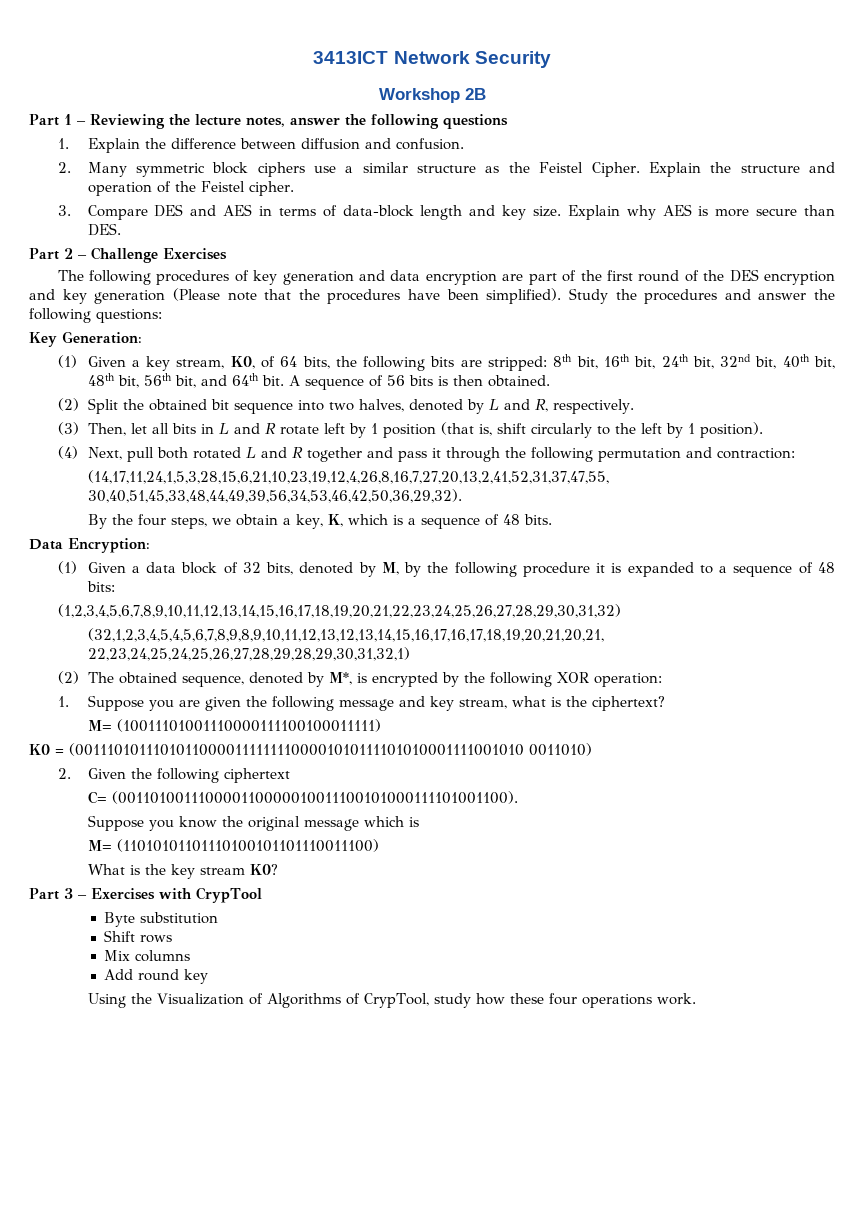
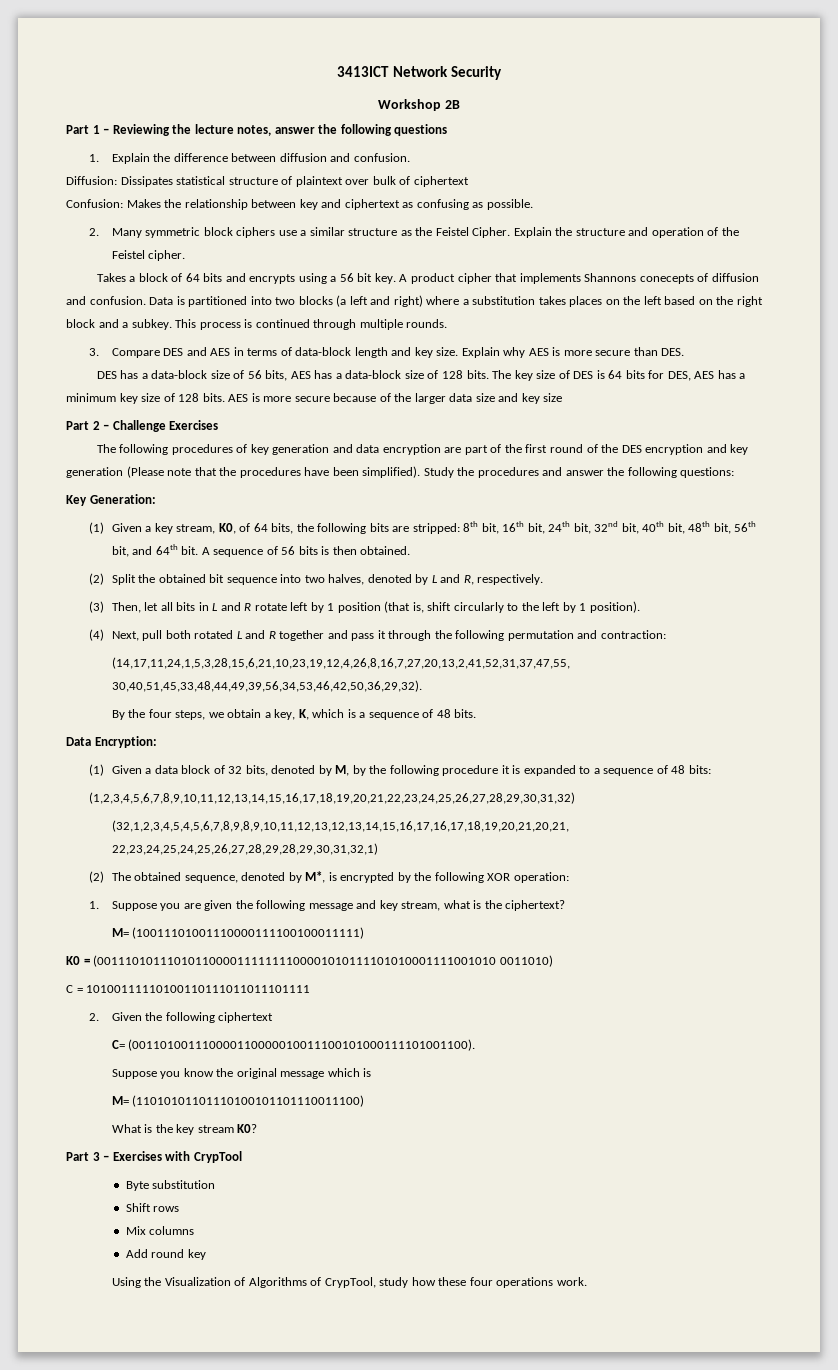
(464, 144) none -> [66,176,469,187] [66,199,533,210] // Diffusion: Dissipates statistical structure of plaintext over bulk of ciphertext // Confusion: Makes the relationship between key and ciphertext as confusing as possible.
(294, 188) none -> [96,273,759,284] [66,295,763,307] [66,319,448,330] // Takes a block of 64 bits and encrypts using a 56 bit key. A product cipher that implements Shannons conecepts of diffusion and confusion. Data is partitioned into two blocks (a left and right) where a substitution takes places on the left based on the right block and a subkey. This process is continued through multiple rounds.
(121, 229) none -> [96,370,746,381] [66,393,563,404] // DES has a data-block size of 56 bits, AES has a data-block size of 128 bits. The key size of DES is 64 bits for DES, AES has a minimum key size of 128 bits. AES is more secure because of the larger data size and key size
(592, 749) none -> [66,985,311,993] // C = 10100111110100110111011011101111

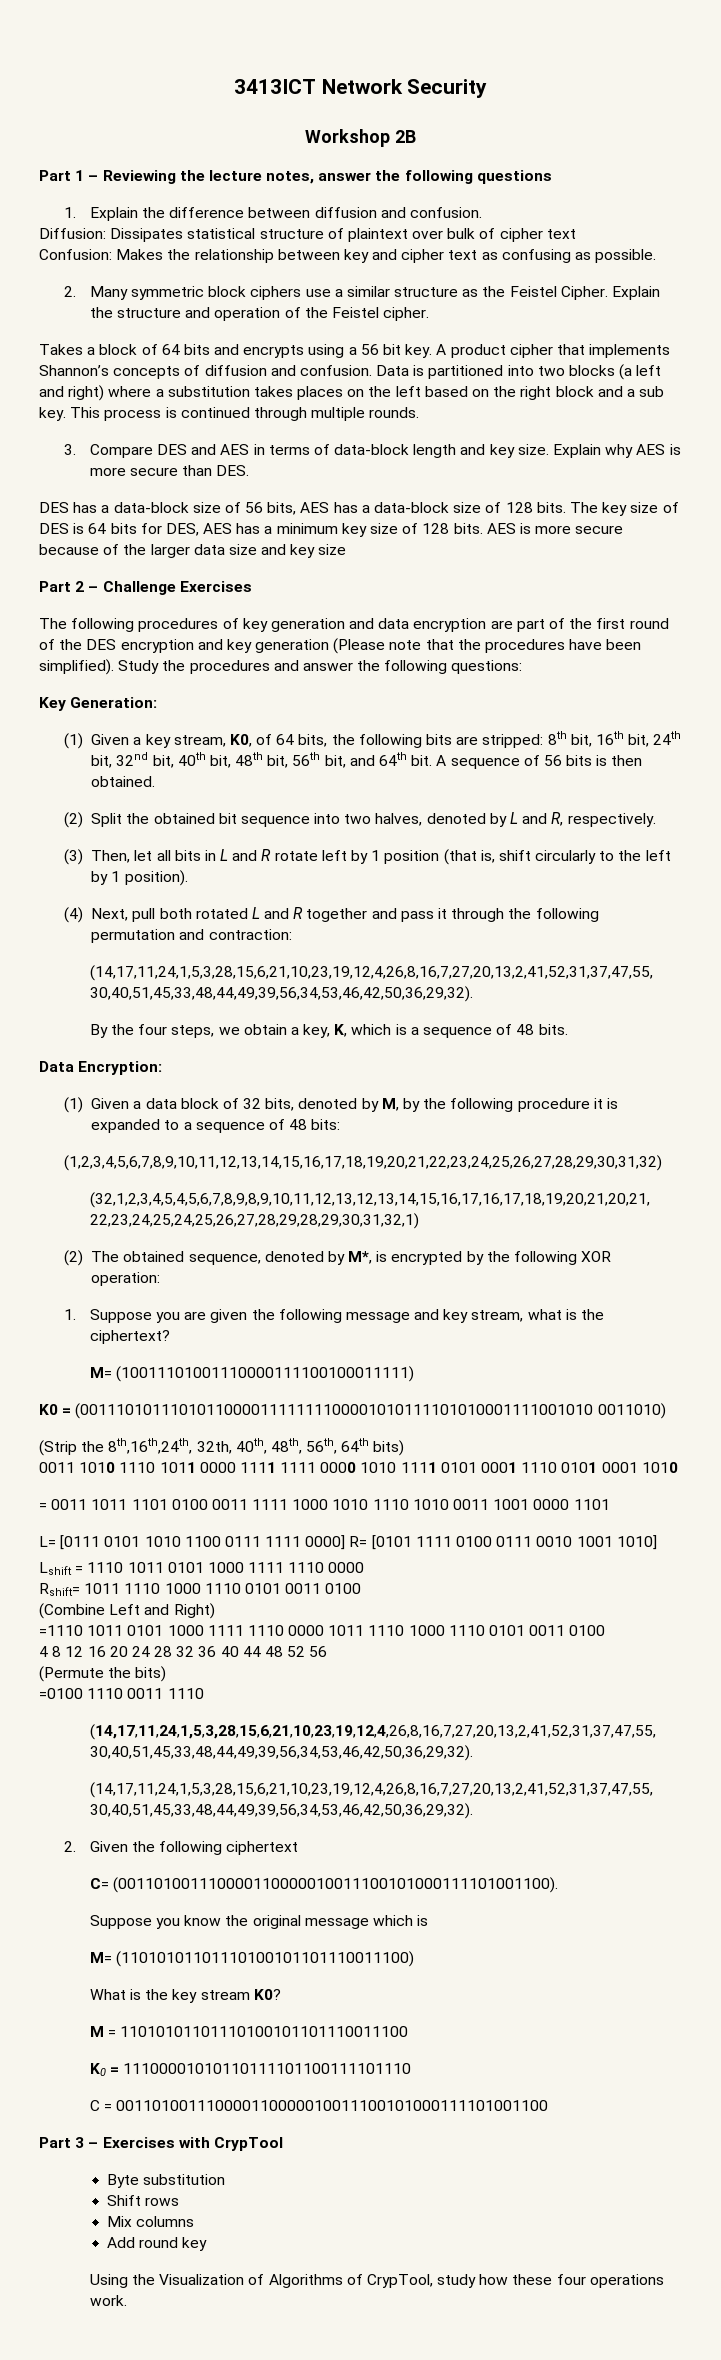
[413,176,469,187] ciphertext -> [499,228,576,242] cipher text
[344,199,400,210] ciphertext -> [401,249,478,263] cipher text
[584,273,694,284] Shannons conecepts -> [39,365,181,379] Shannon’s concepts
[131,319,172,330] subkey. -> [639,386,665,397] [39,407,66,421] sub key.
[66,985,311,993] C = 10100111110100110111011011101111 -> [39,1438,405,1456] [39,1462,678,1473] [39,1499,610,1510] [39,1535,657,1550] [39,1562,365,1575] [39,1583,362,1596] [39,1603,215,1619] [39,1625,606,1636] [39,1646,328,1657] [39,1666,167,1682] [39,1688,204,1699] [89,1724,656,1740] [89,1745,473,1761] [89,1782,653,1798] [89,1803,473,1819] (Strip the 8th,16th,24th, 32th, 40th, 48th, 56th, 64th bits) // 0011 1010 1110 1011 0000 1111 1111 0000 1010 1111 0101 0001 1110 0101 0001 1010 // = 0011 1011 1101 0100 0011 1111 1000 1010 1110 1010 0011 1001 0000 1101 // L= [0111 0101 1010 1100 0111 1111 0000] R= [0101 1111 0100 0111 0010 1001 1010] // Lshift = 1110 1011 0101 1000 1111 1110 0000 // Rshift= 1011 1110 1000 1110 0101 0011 0100 // (Combine Left and Right) // =1110 1011 0101 1000 1111 1110 0000 1011 1110 1000 1110 0101 0011 0100 // 4 8 12 16 20 24 28 32 36 40 44 48 52 56 // (Permute the bits) // =0100 1110 0011 1110 // (14,17,11,24,1,5,3,28,15,6,21,10,23,19,12,4,26,8,16,7,27,20,13,2,41,52,31,37,47,55, 30,40,51,45,33,48,44,49,39,56,34,53,46,42,50,36,29,32). // (14,17,11,24,1,5,3,28,15,6,21,10,23,19,12,4,26,8,16,7,27,20,13,2,41,52,31,37,47,55, 30,40,51,45,33,48,44,49,39,56,34,53,46,42,50,36,29,32).
(258, 1128) none -> [89,2026,409,2037] [89,2063,412,2076] [89,2100,549,2111] // M = 11010101101110100101101110011100 // K0 = 11100001010110111101100111101110 // C = 001101001110000110000010011100101000111101001100

